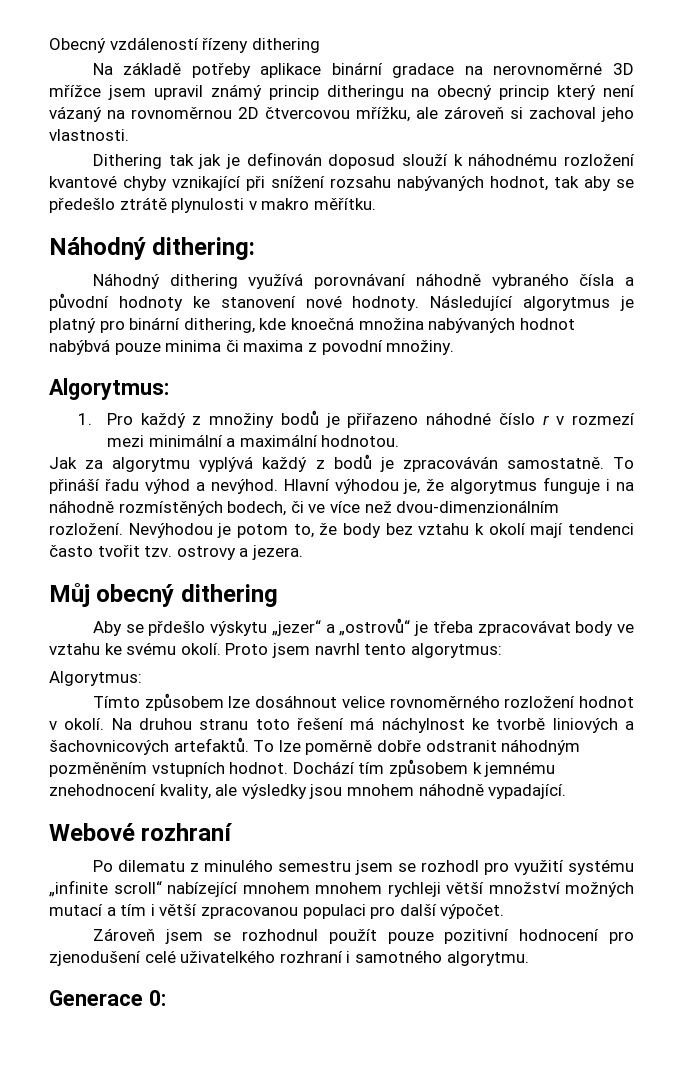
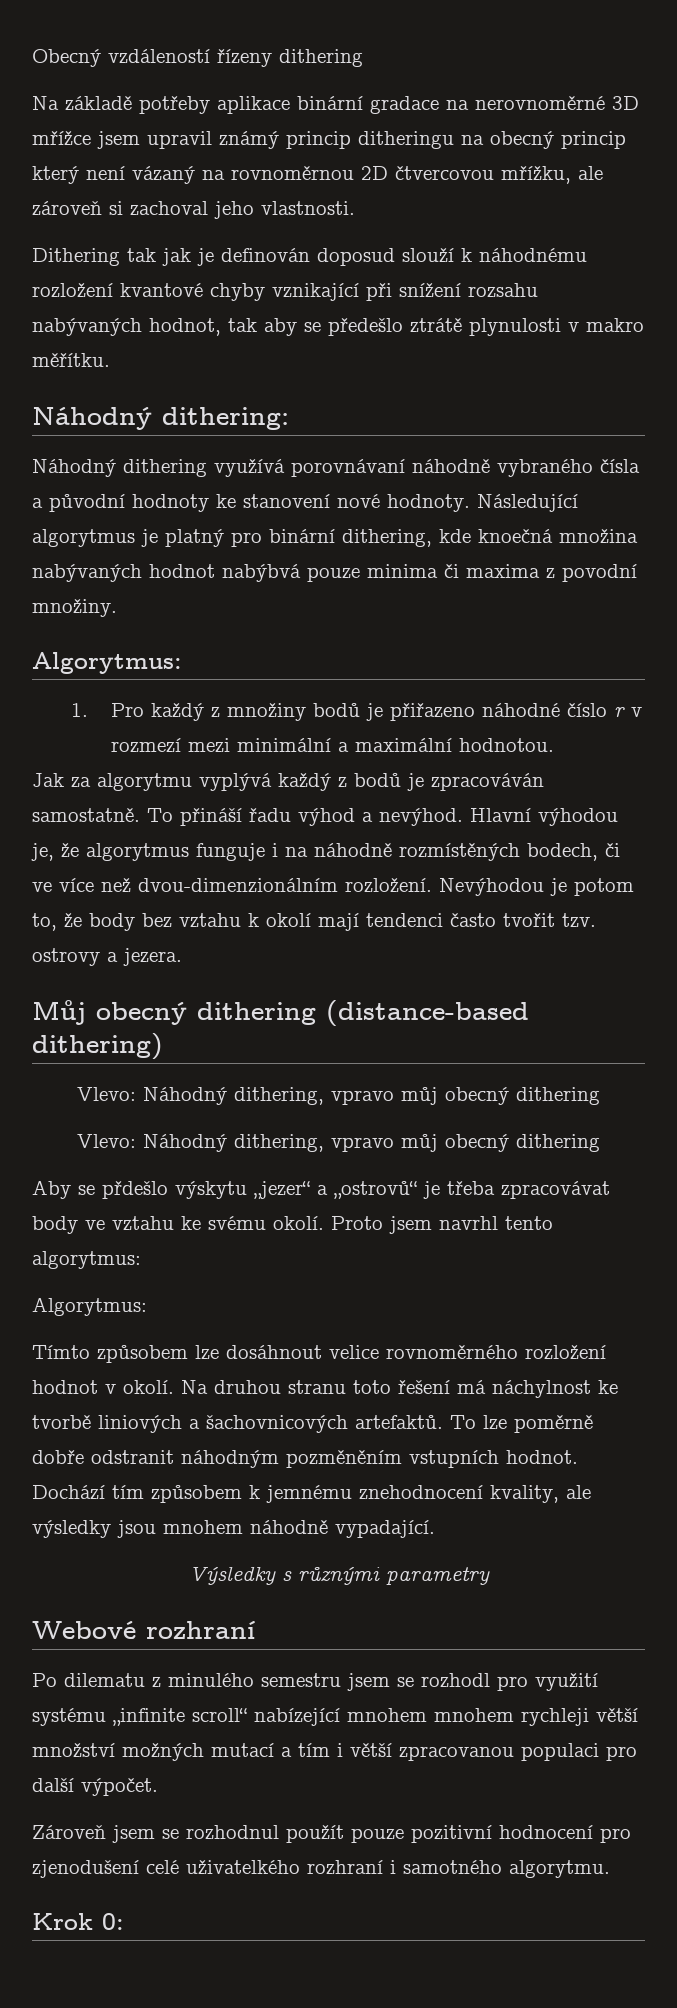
(278, 595) none -> [326,1000,529,1026] [32,1033,163,1060] [77,1087,600,1105] [77,1134,600,1152] (distance-based dithering) // Vlevo: Náhodný dithering, vpravo můj obecný dithering // Vlevo: Náhodný dithering, vpravo můj obecný dithering
(567, 791) none -> [188,1566,490,1585] // Výsledky s různými parametry
[49,990,143,1006] Generace -> [32,1913,93,1930] Krok

